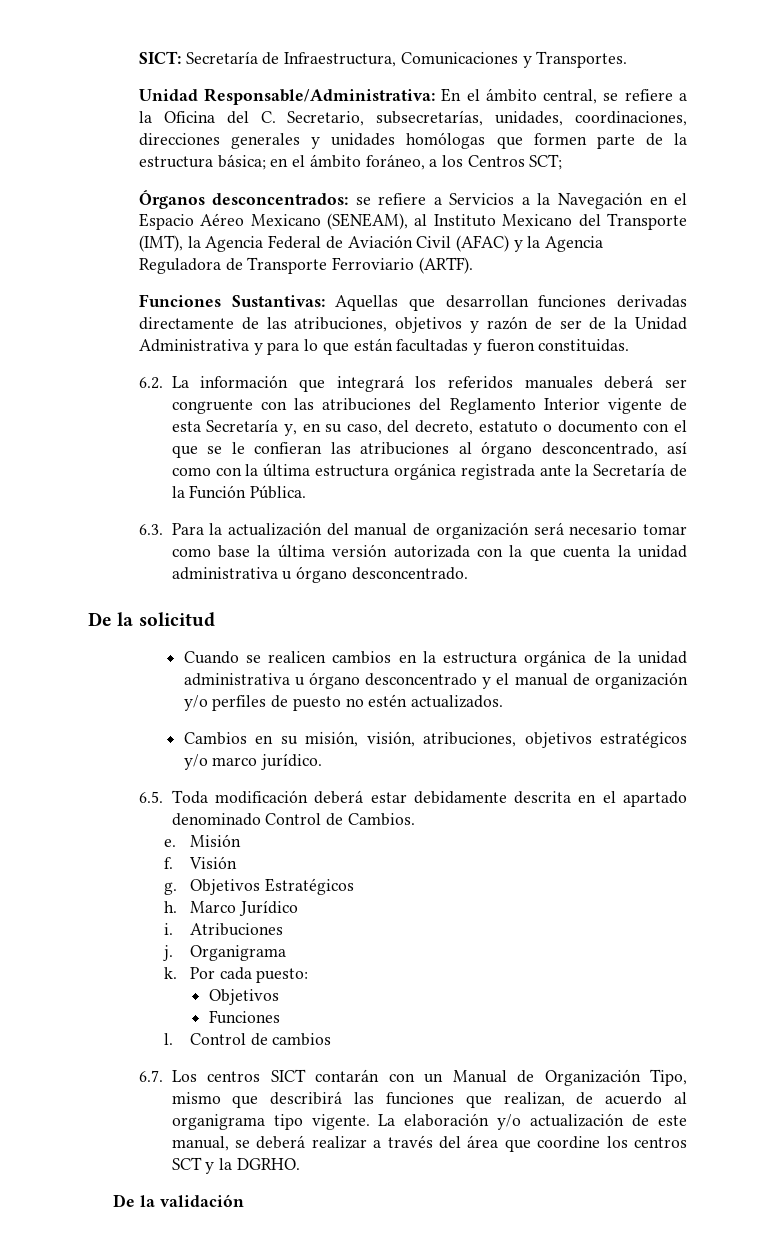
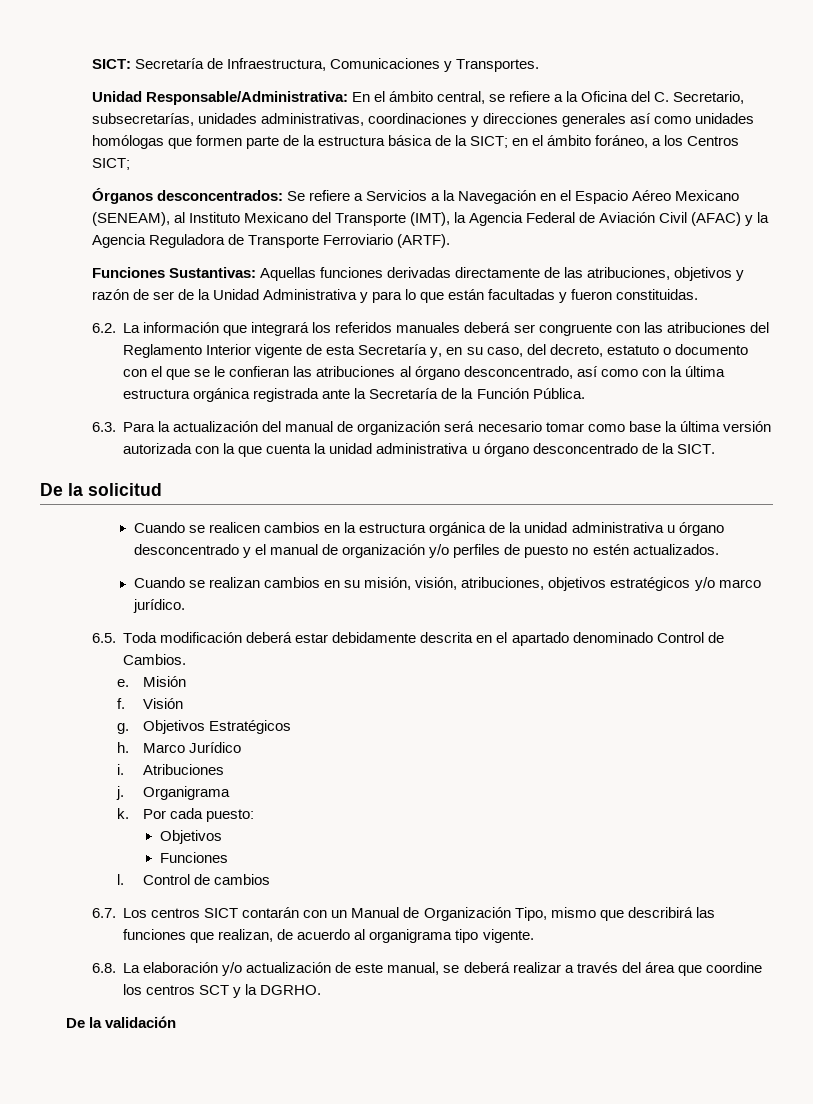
[495,111,687,126] [138,133,321,149] unidades, coordinaciones, direcciones generales y -> [197,113,692,127] unidades administrativas, coordinaciones y direcciones generales así como
[217,154,266,170] básica; -> [387,135,509,148] básica de la SICT;
[529,154,563,170] SCT; -> [91,158,130,170] SICT;
[355,197,371,205] se -> [286,191,305,201] Se
[408,295,529,311] que desarrollan -> (316, 274) none
[351,567,468,580] desconcentrado. -> [532,443,715,454] desconcentrado de la SICT.
[183,732,247,745] Cambios -> [133,577,321,588] Cuando se realizan cambios
(370, 1122) none -> [91,963,116,973] // 6.8.

